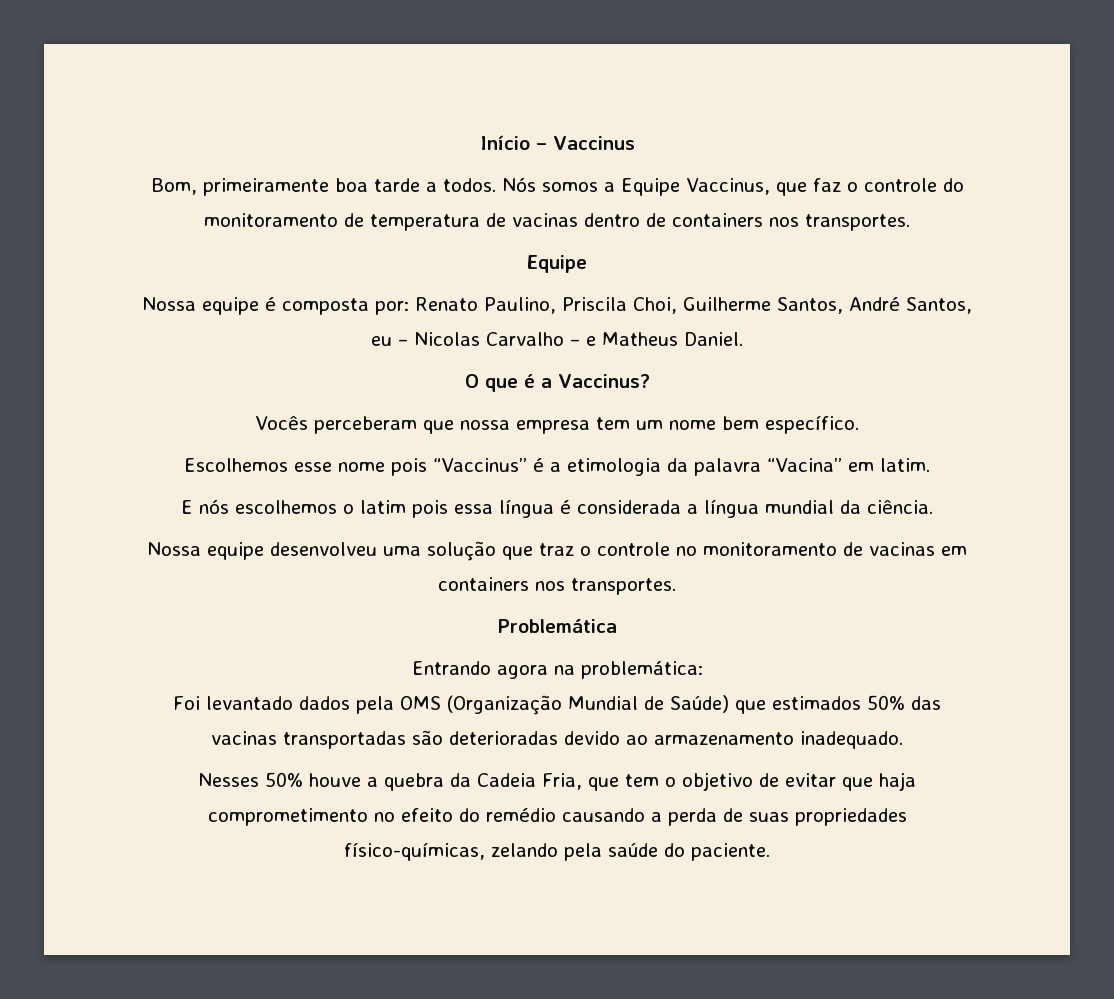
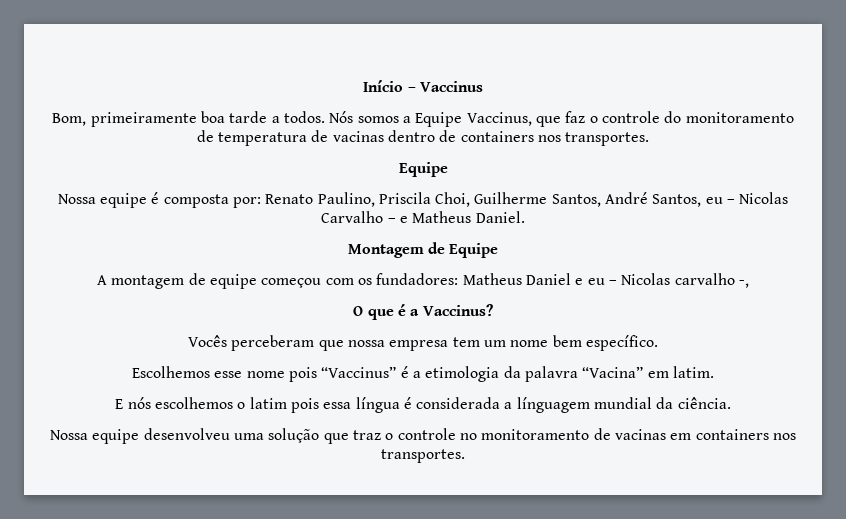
(743, 339) none -> [347,242,499,258] [97,273,749,289] // Montagem de Equipe // A montagem de equipe começou com os fundadores: Matheus Daniel e eu – Nicolas carvalho -,
[704,499,759,518] língua -> [516,397,590,413] línguagem
[497,618,617,633] [411,661,703,679] [173,695,941,715] [211,730,903,749] [198,772,916,791] [207,808,907,826] [344,842,770,861] // Problemática // Entrando agora na problemática: // Foi levantado dados pela OMS (Organização Mundial de Saúde) que estimados 50% das vacinas transportadas são deterioradas devido ao armazenamento inadequado. // Nesses 50% houve a quebra da Cadeia Fria, que tem o objetivo de evitar que haja comprometimento no efeito do remédio causando a perda de suas propriedades físico-químicas, zelando pela saúde do paciente. -> (465, 456) none

